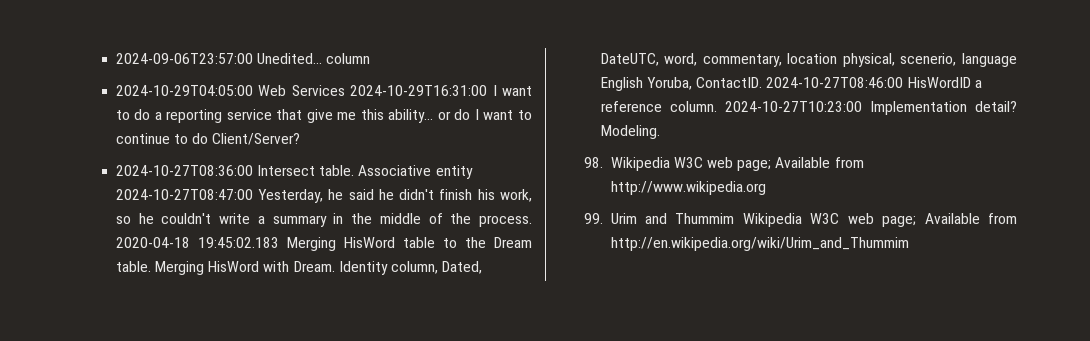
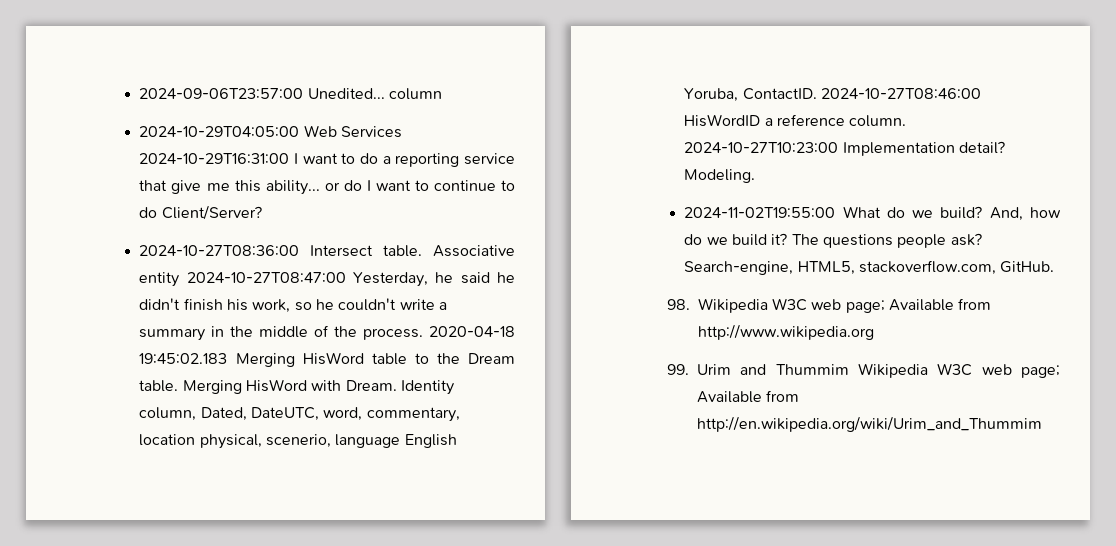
(660, 132) none -> [684,206,1061,221] [684,233,982,248] [684,260,1055,275] // 2024-11-02T19:55:00 What do we build? And, how do we build it? The questions people ask? Search-engine, HTML5, stackoverflow.com, GitHub.

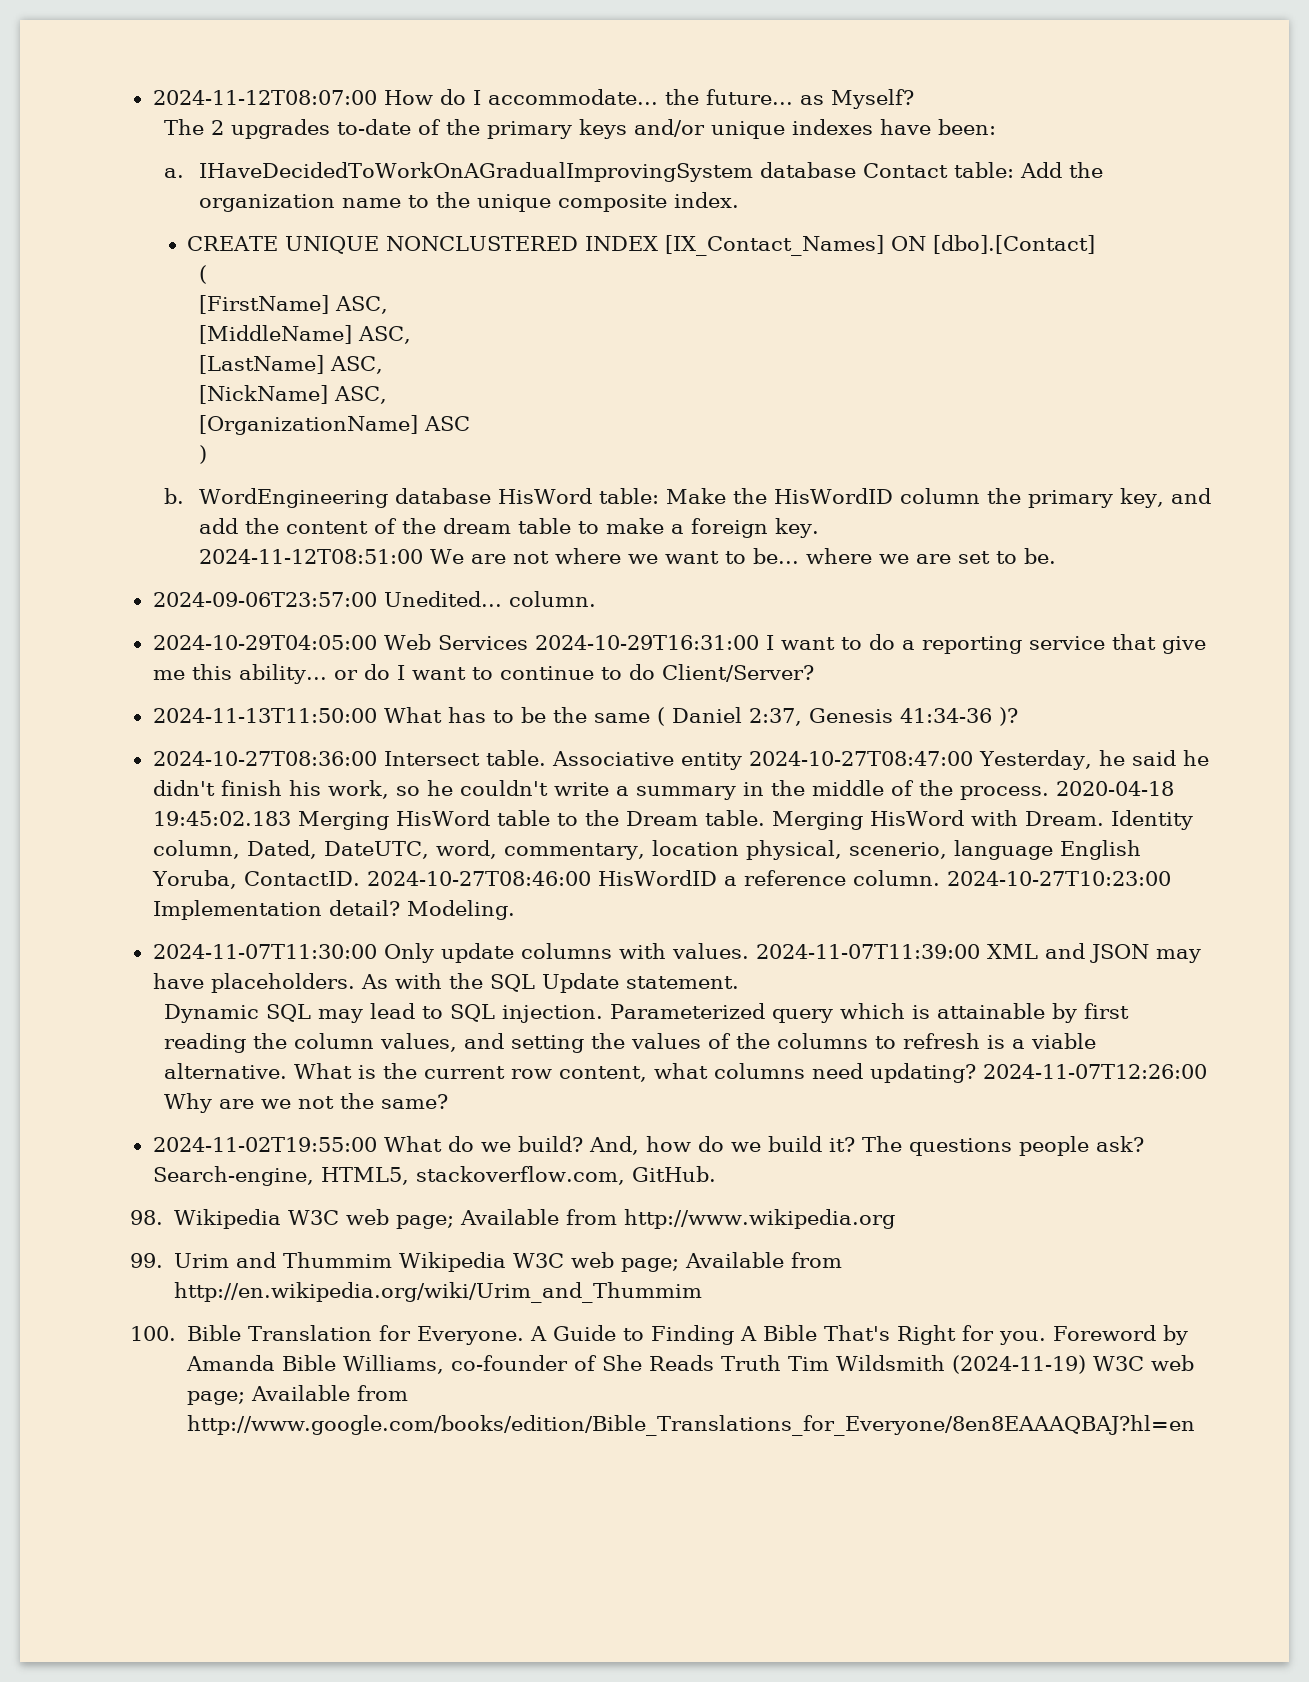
(139, 93) none -> [152,89,914,109] [164,119,997,139] [164,162,1103,182] [198,192,739,212] [187,235,1096,256] [198,265,207,284] [198,295,388,314] [198,325,411,344] [198,355,383,374] [198,385,387,404] [198,415,470,435] [198,445,207,464] [164,488,1211,508] [198,518,819,538] [198,548,1056,564] 2024-11-12T08:07:00 How do I accommodate... the future... as Myself? // The 2 upgrades to-date of the primary keys and/or unique indexes have been: // a. IHaveDecidedToWorkOnAGradualImprovingSystem database Contact table: Add the organization name to the unique composite index. // CREATE UNIQUE NONCLUSTERED INDEX [IX_Contact_Names] ON [dbo].[Contact] // ( // [FirstName] ASC, // [MiddleName] ASC, // [LastName] ASC, // [NickName] ASC, // [OrganizationName] ASC // ) // b. WordEngineering database HisWord table: Make the HisWordID column the primary key, and add the content of the dream table to make a foreign key. // 2024-11-12T08:51:00 We are not where we want to be... where we are set to be. //
[389,88,443,100] column -> [508,591,596,607] column.
(262, 212) none -> [152,707,1018,726] // 2024-11-13T11:50:00 What has to be the same ( Daniel 2:37, Genesis 41:34-36 )?
(756, 176) none -> [152,943,1201,963] [152,973,739,993] [164,1003,1130,1023] [164,1033,1097,1053] [164,1063,1208,1083] [164,1093,449,1113] // 2024-11-07T11:30:00 Only update columns with values. 2024-11-07T11:39:00 XML and JSON may have placeholders. As with the SQL Update statement. // Dynamic SQL may lead to SQL injection. Parameterized query which is attainable by first reading the column values, and setting the values of the columns to refresh is a viable alternative. What is the current row content, what columns need updating? 2024-11-07T12:26:00 Why are we not the same?
(1042, 424) none -> [130,1325,1189,1345] [185,1355,1194,1374] [186,1385,409,1405] [186,1415,1196,1436] // 100. Bible Translation for Everyone. A Guide to Finding A Bible That's Right for you. Foreword by Amanda Bible Williams, co-founder of She Reads Truth Tim Wildsmith (2024-11-19) W3C web page; Available from http://www.google.com/books/edition/Bible_Translations_for_Everyone/8en8EAAAQBAJ?hl=en

